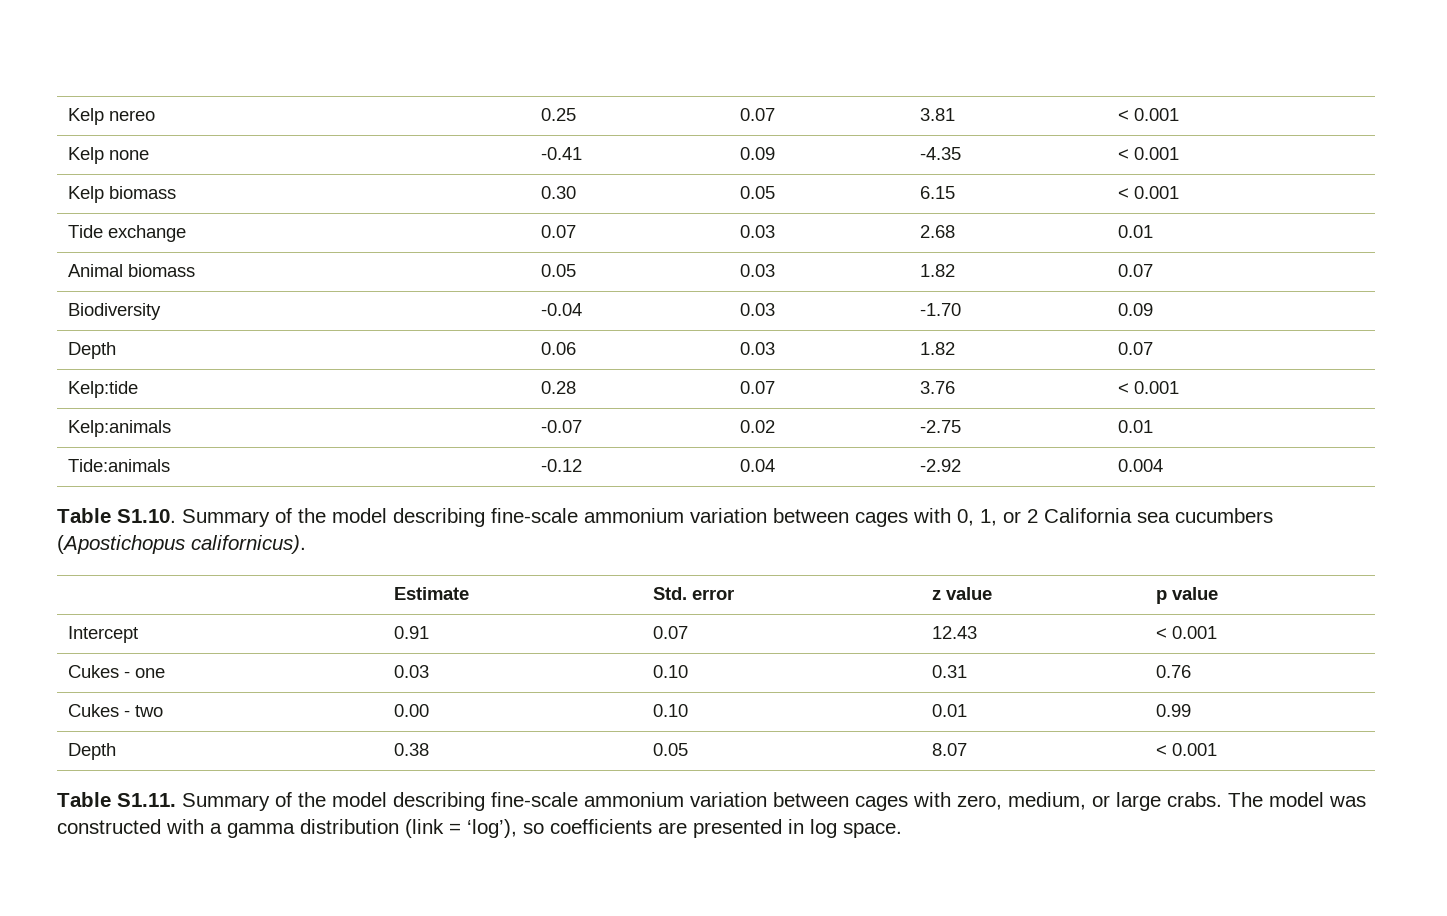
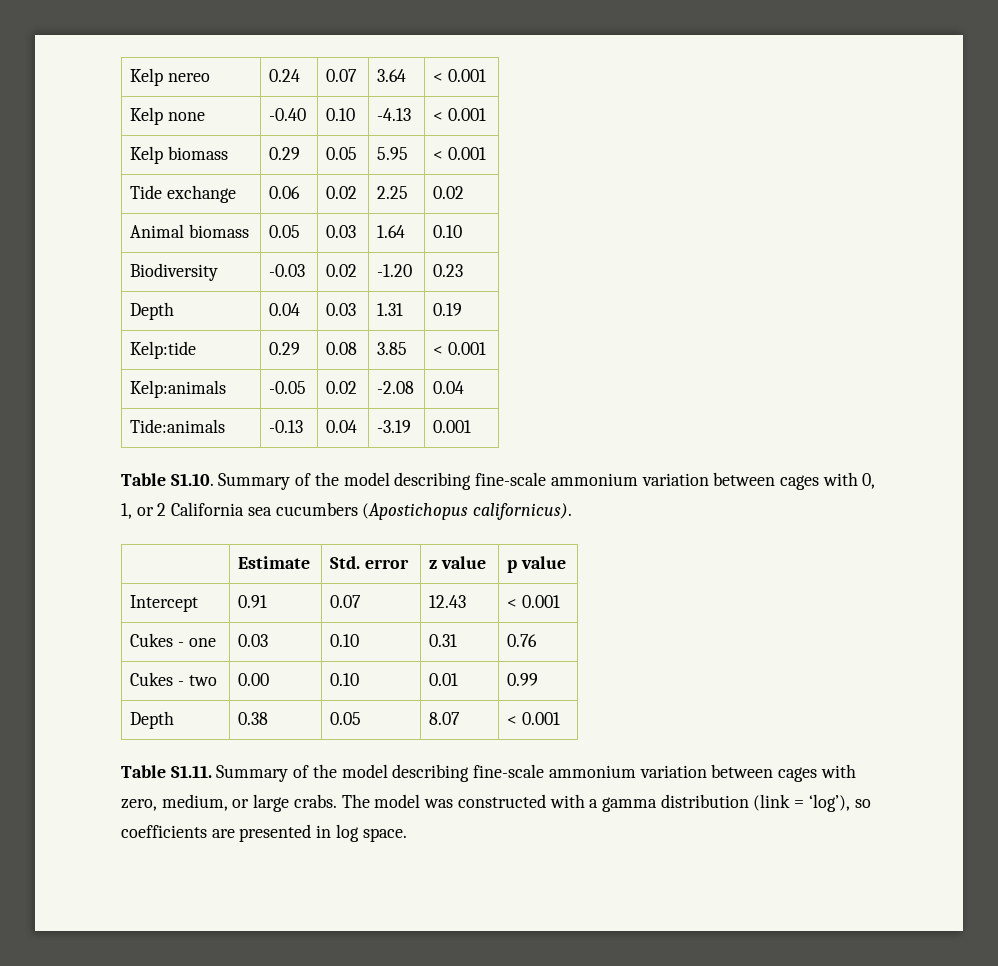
[540,108,576,121] [739,108,775,121] [919,108,955,121] 0.25 | 0.07 | 3.81 -> [269,69,301,82] [326,69,358,82] [377,69,407,82] 0.24 | 0.07 | 3.64
[540,147,582,160] [739,147,775,160] [919,147,961,160] -0.41 | 0.09 | -4.35 -> [269,108,307,121] [326,108,356,121] [377,108,412,121] -0.40 | 0.10 | -4.13
[540,186,576,199] [739,186,775,199] [919,186,955,199] 0.30 | 0.05 | 6.15 -> [269,147,301,160] [326,147,358,160] [377,147,409,160] 0.29 | 0.05 | 5.95
[540,225,576,238] [739,225,775,238] [919,225,955,238] [1117,225,1153,238] 0.07 | 0.03 | 2.68 | 0.01 -> [269,186,301,199] [326,186,358,199] [377,186,409,199] [433,186,465,199] 0.06 | 0.02 | 2.25 | 0.02
[919,264,955,277] [1117,264,1153,277] 1.82 | 0.07 -> [377,225,406,238] [433,225,463,238] 1.64 | 0.10
[540,303,582,316] [739,303,775,316] [919,303,961,316] [1117,303,1153,316] [67,342,116,359] [540,342,576,355] [739,342,775,355] [919,342,955,355] [1117,342,1153,355] [67,381,138,398] [540,381,576,394] [739,381,775,394] [919,381,955,394] -0.04 | 0.03 | -1.70 | 0.09 // Depth | 0.06 | 0.03 | 1.82 | 0.07 // Kelp:tide | 0.28 | 0.07 | 3.76 -> [269,264,306,277] [326,264,358,277] [377,264,413,277] [433,264,464,277] [130,302,175,320] [269,303,301,316] [326,303,357,316] [377,303,404,316] [433,303,463,316] [130,341,197,359] [269,342,301,355] [326,342,358,355] [377,342,408,355] -0.03 | 0.02 | -1.20 | 0.23 // Depth | 0.04 | 0.03 | 1.31 | 0.19 // Kelp:tide | 0.29 | 0.08 | 3.85
[540,420,582,433] [739,420,775,433] [919,420,961,433] [1117,420,1153,433] -0.07 | 0.02 | -2.75 | 0.01 -> [269,381,307,394] [326,381,358,394] [377,381,415,394] [433,381,465,394] -0.05 | 0.02 | -2.08 | 0.04
[540,459,582,472] [739,459,775,472] [919,459,961,472] [1117,459,1163,472] -0.12 | 0.04 | -2.92 | 0.004 -> [269,420,304,433] [326,420,358,433] [377,420,412,433] [433,420,472,433] -0.13 | 0.04 | -3.19 | 0.001

